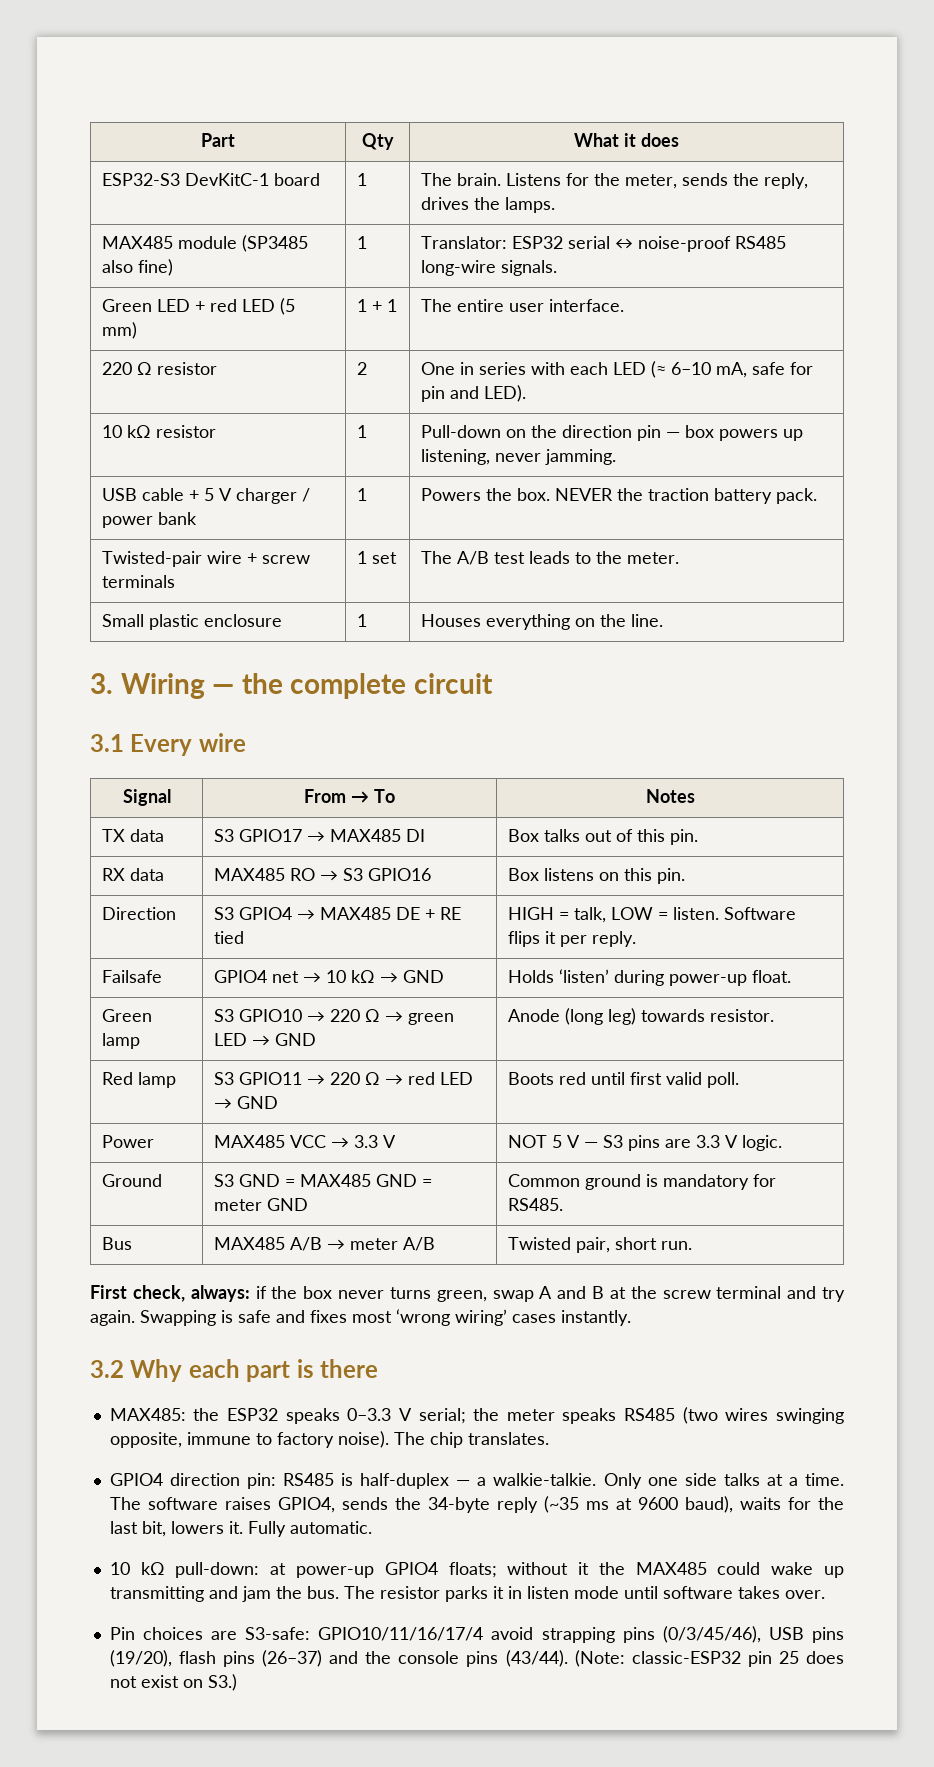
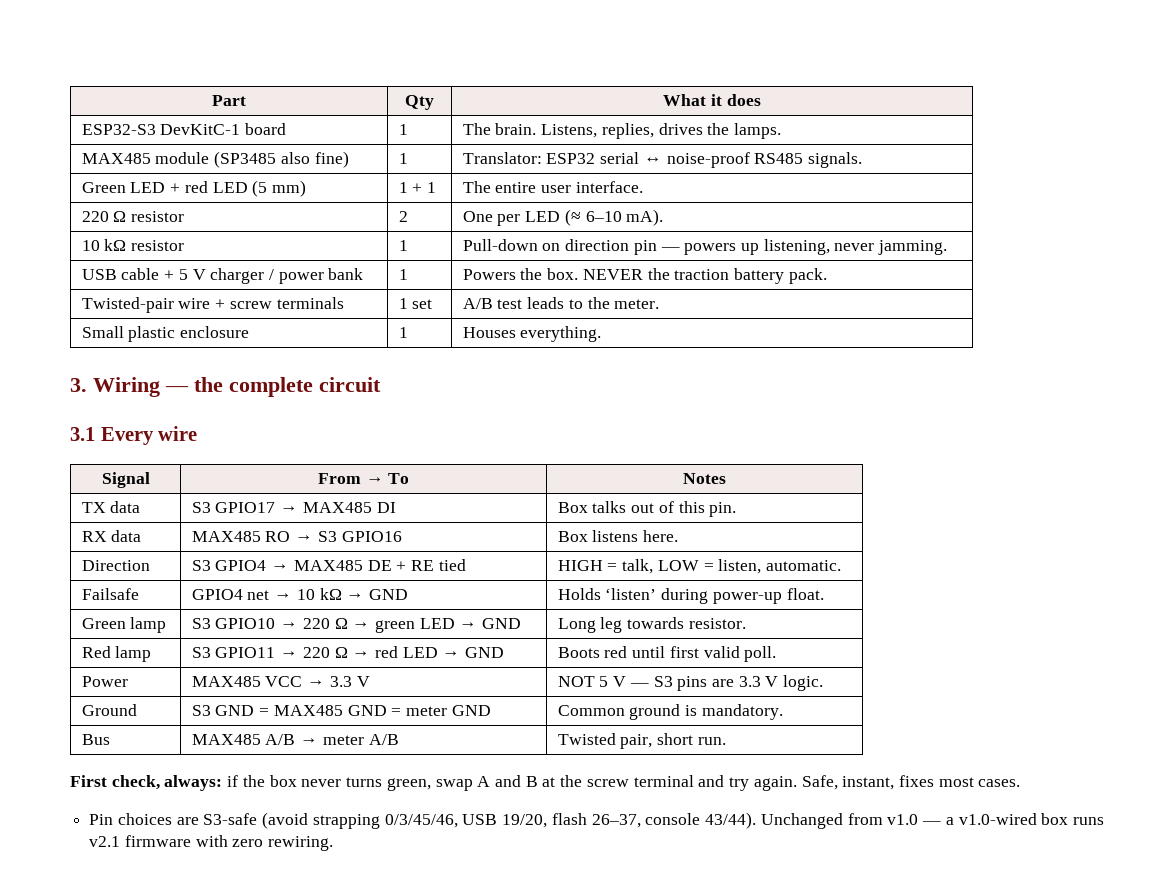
[506,173,809,189] Listens for the meter, sends the reply, -> [541,123,654,139] Listens, replies,
[421,260,497,276] long-wire -> (804, 158) none
[460,361,814,378] [421,385,527,402] in series with each LED (≈ 6–10 mA, safe for pin and LED). -> [497,209,664,226] per LED (≈ 6–10 mA).
[531,425,558,438] the -> (561, 247) none
[685,425,715,438] box -> (680, 249) none
[421,551,453,564] The -> (433, 304) none
[486,614,664,630] everything on the line. -> [520,326,602,342] everything.
[599,868,686,884] on this pin. -> [643,530,679,542] here.
[673,907,797,920] [508,931,637,947] listen. Software flips it per reply. -> [718,559,841,574] listen, automatic.
[508,1008,637,1025] Anode (long leg) -> [557,617,623,633] Long leg
[663,1174,777,1190] [508,1198,564,1211] mandatory for RS485. -> [701,704,783,720] mandatory.
[140,1309,631,1326] [90,1359,379,1382] [109,1407,845,1424] [109,1431,549,1448] [109,1473,845,1489] [109,1496,844,1513] [109,1521,372,1537] [109,1562,844,1578] [109,1586,825,1602] [109,1626,844,1643] [109,1650,845,1667] [109,1674,237,1691] Swapping is safe and fixes most ‘wrong wiring’ cases instantly. // 3.2 Why each part is there // MAX485: the ESP32 speaks 0–3.3 V serial; the meter speaks RS485 (two wires swinging opposite, immune to factory noise). The chip translates. // GPIO4 direction pin: RS485 is half-duplex — a walkie-talkie. Only one side talks at a time. The software raises GPIO4, sends the 34-byte reply (~35 ms at 9600 baud), waits for the last bit, lowers it. Fully automatic. // 10 kΩ pull-down: at power-up GPIO4 floats; without it the MAX485 could wake up transmitting and jam the bus. The resistor parks it in listen mode until software takes over. // Pin choices are S3-safe: GPIO10/11/16/17/4 avoid strapping pins (0/3/45/46), USB pins (19/20), flash pins (26–37) and the console pins (43/44). (Note: classic-ESP32 pin 25 does not exist on S3.) -> [801,775,1021,790] [89,812,1104,829] [89,835,334,851] Safe, instant, fixes most cases. // Pin choices are S3-safe (avoid strapping 0/3/45/46, USB 19/20, flash 26–37, console 43/44). Unchanged from v1.0 — a v1.0-wired box runs v2.1 firmware with zero rewiring.

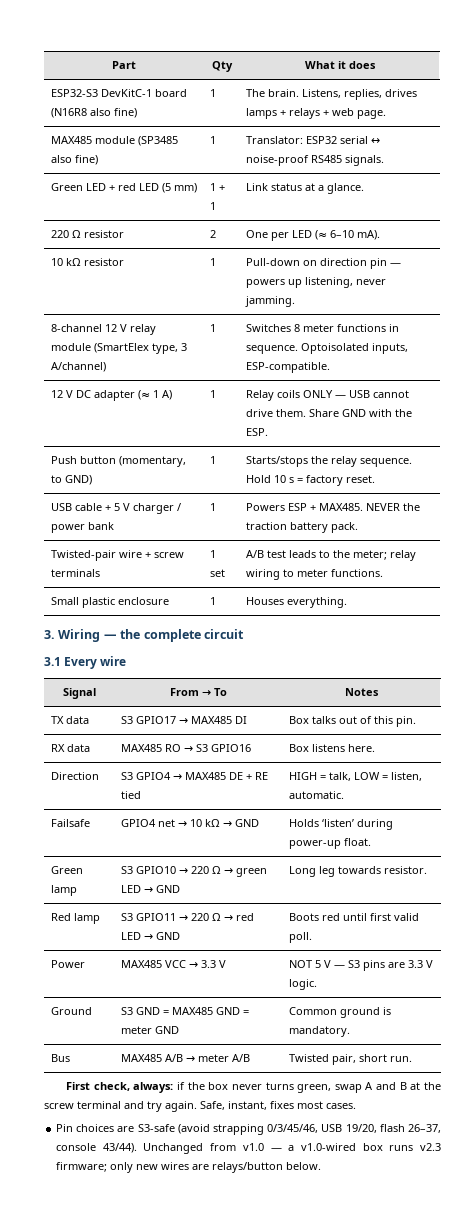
(287, 129) none -> [50,108,137,118] (N16R8 also fine)
[707,123,781,139] the lamps. -> [245,108,386,119] lamps + relays + web page.
[462,181,643,193] The entire user interface. -> [245,183,364,194] Link status at a glance.
(948, 247) none -> [50,324,156,335] [50,343,187,354] [50,362,106,372] [209,324,216,332] [245,324,399,332] [245,343,408,354] [245,362,330,373] [50,390,172,401] [209,390,216,398] [245,390,409,401] [245,409,412,417] [245,428,268,436] [50,456,186,467] [50,475,92,485] [209,456,216,464] [245,456,412,467] [245,475,375,486] // 8-channel 12 V relay module (SmartElex type, 3 A/channel) | 1 | Switches 8 meter functions in sequence. Optoisolated inputs, ESP-compatible. // 12 V DC adapter (≈ 1 A) | 1 | Relay coils ONLY — USB cannot drive them. Share GND with the ESP. // Push button (momentary, to GND) | 1 | Starts/stops the relay sequence. Hold 10 s = factory reset.
[520,268,579,280] the box. -> [287,503,363,511] ESP + MAX485.
[614,299,660,309] meter. -> [352,550,416,561] [245,569,383,580] meter; relay wiring to meter functions.
[89,835,334,851] v2.1 firmware with zero rewiring. -> [419,1143,441,1151] [56,1162,322,1173] v2.3 firmware; only new wires are relays/button below.

